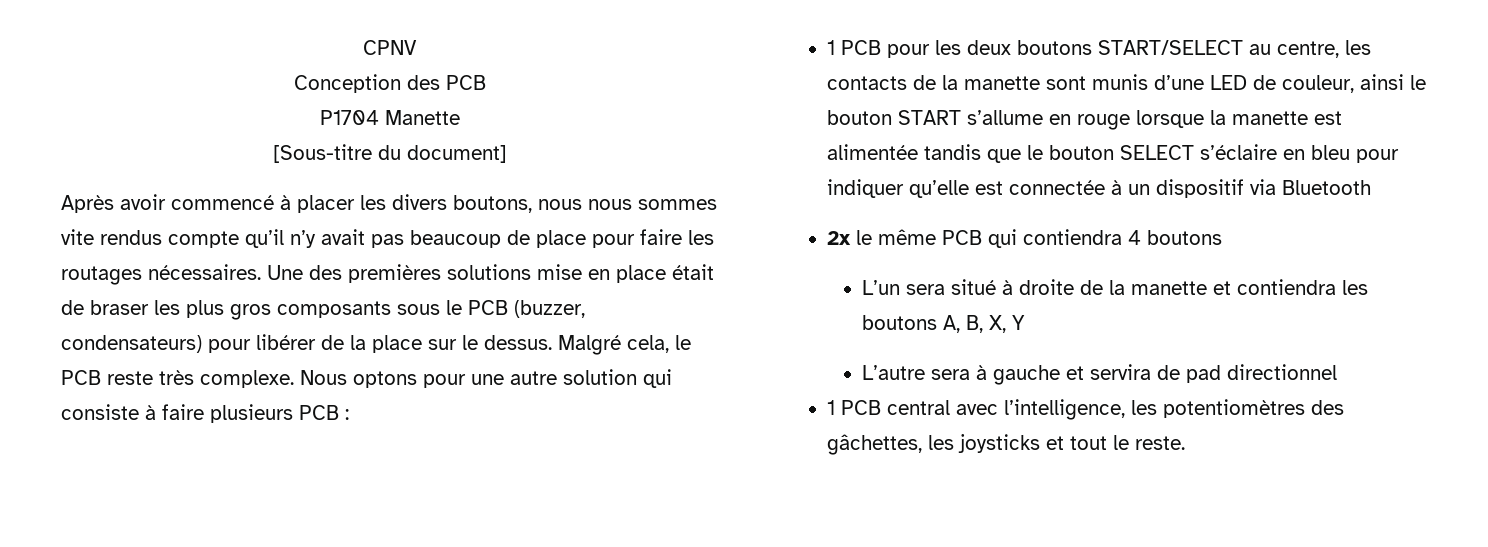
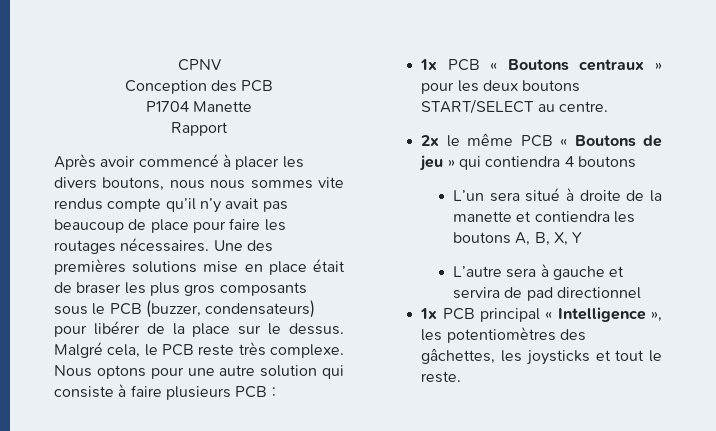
[272,144,507,163] [Sous-titre du document] -> [171,122,228,136] Rapport
[827,40,882,55] 1 PCB -> [420,59,662,71] 1x PCB « Boutons centraux »
[1277,40,1372,58] [827,74,1427,93] [827,110,1343,130] [827,144,1400,163] [827,179,1372,198] centre, les contacts de la manette sont munis d’une LED de couleur, ainsi le bouton START s’allume en rouge lorsque la manette est alimentée tandis que le bouton SELECT s’éclaire en bleu pour indiquer qu’elle est connectée à un dispositif via Bluetooth -> [559,101,609,112] centre.
(983, 237) none -> [560,135,662,147] [419,155,455,171] « Boutons de jeu »
[827,399,1126,420] 1 PCB central avec l’intelligence, -> [420,307,662,322] 1x PCB principal « Intelligence »,

